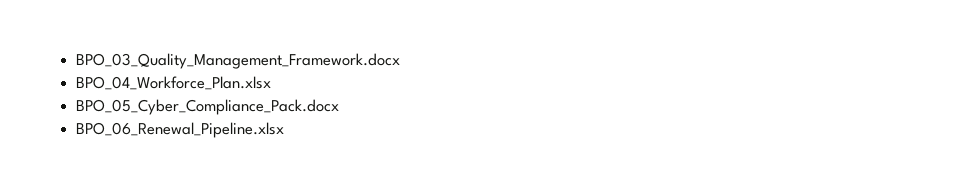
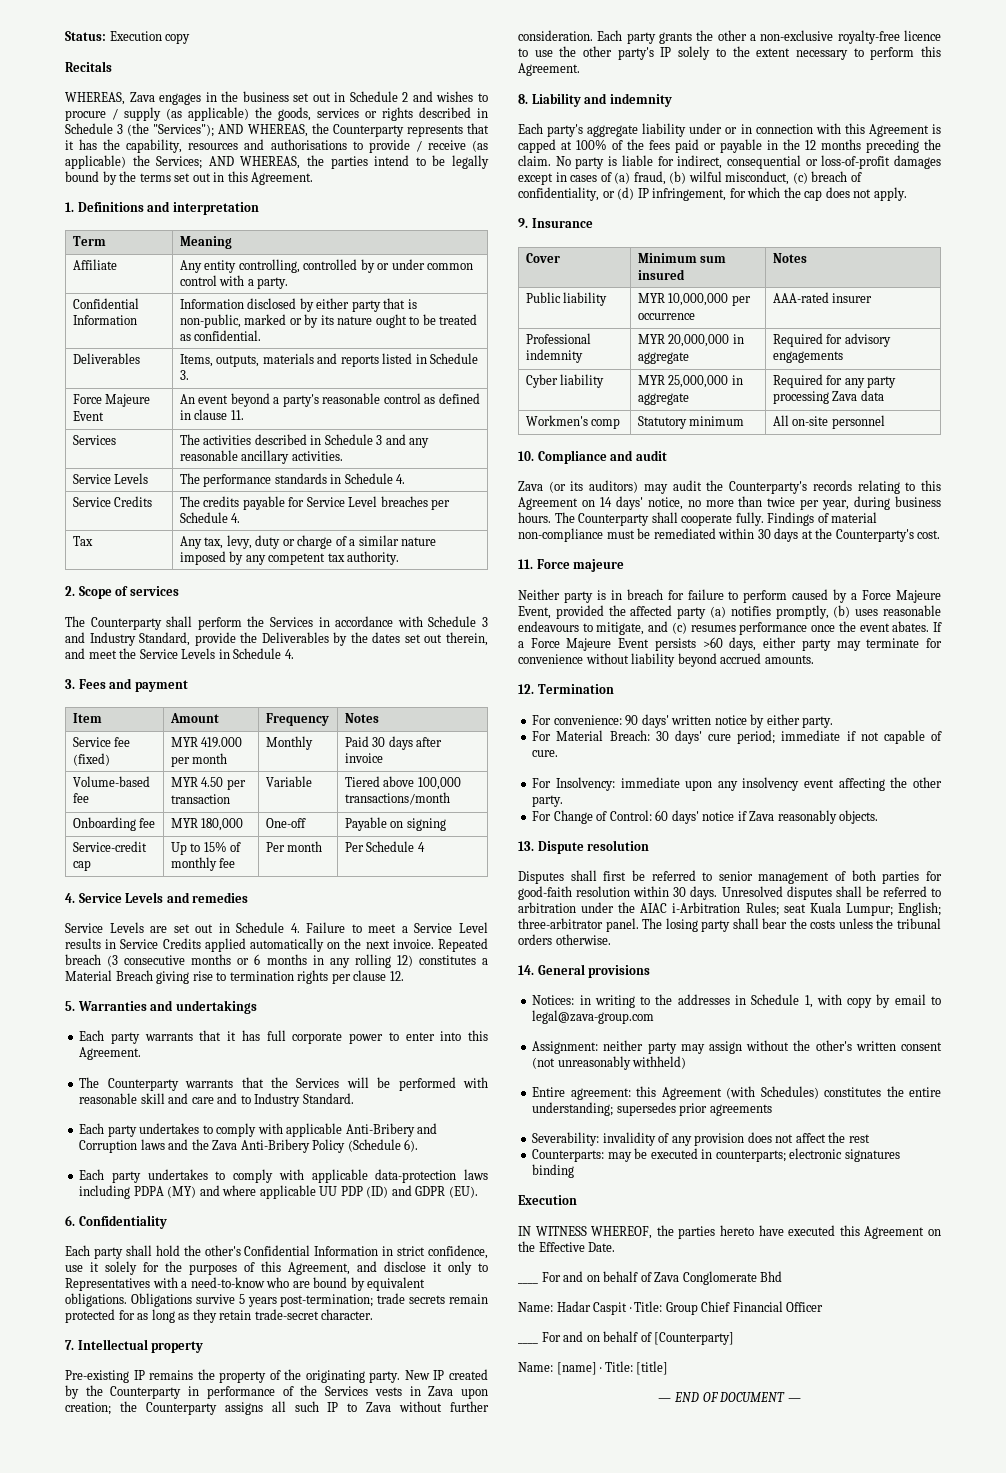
[76,53,401,69] [76,76,272,90] [76,99,340,115] [76,122,285,138] BPO_03_Quality_Management_Framework.docx // BPO_04_Workforce_Plan.xlsx // BPO_05_Cyber_Compliance_Pack.docx // BPO_06_Renewal_Pipeline.xlsx -> [65,31,191,44] [65,61,112,72] [65,91,489,105] [65,107,488,121] [65,123,489,137] [65,139,488,153] [65,155,490,169] [65,171,314,185] [65,201,259,215] [72,236,106,246] [179,236,232,249] [72,259,117,270] [179,259,474,273] [179,275,289,289] [72,298,139,309] [72,315,137,325] [179,298,417,312] [179,314,478,328] [179,330,262,341] [72,353,140,364] [179,353,479,367] [179,370,189,380] [72,394,151,407] [72,411,104,421] [179,393,480,407] [179,409,244,420] [72,435,116,445] [179,434,430,448] [179,450,343,464] [72,473,149,484] [179,473,406,487] [72,496,153,507] [179,496,451,510] [179,512,241,523] [72,536,93,546] [179,535,437,549] [179,551,400,565] [65,586,179,599] [65,616,489,630] [65,632,489,646] [65,648,294,659] [65,678,188,692] [72,713,102,723] [169,713,219,723] [265,713,329,726] [344,713,379,723] [72,737,131,747] [72,753,110,766] [170,737,243,748] [170,753,228,767] [265,736,313,750] [344,736,443,750] [344,753,383,763] [72,776,150,787] [72,793,89,803] [170,777,246,790] [170,794,230,804] [265,776,312,787] [344,776,461,790] [344,792,450,805] [72,817,156,831] [170,818,244,831] [265,818,306,828] [344,817,446,831] [72,841,147,852] [72,860,91,871] [170,841,242,855] [170,857,236,871] [265,841,323,852] [344,841,425,852] [65,892,249,903] [65,922,489,933] [65,938,488,952] [65,954,488,968] [65,970,404,984] [65,1000,257,1014] [79,1030,489,1044] [79,1047,142,1060] [79,1077,488,1091] [79,1093,354,1107] [79,1123,438,1137] [79,1139,419,1153] [79,1169,488,1183] [79,1185,478,1199] [65,1215,167,1229] [65,1245,488,1259] [65,1261,488,1275] [65,1277,426,1291] [65,1293,488,1307] [65,1309,374,1323] [65,1339,204,1353] [65,1369,488,1383] [65,1385,489,1399] [65,1401,489,1415] [518,30,941,44] [518,46,941,60] [518,63,580,76] [518,93,672,107] [518,123,941,137] [518,139,941,153] [518,155,941,169] [518,171,862,185] [518,187,907,201] [518,218,593,228] [525,253,560,263] [637,253,727,263] [637,269,685,280] [772,253,807,263] [525,292,608,306] [637,293,751,306] [637,313,695,320] [772,292,873,303] [525,333,591,344] [525,349,583,363] [637,334,744,347] [637,352,689,364] [772,333,891,347] [772,351,843,363] [525,374,605,388] [637,375,743,388] [637,393,689,405] [772,374,897,388] [772,390,884,404] [525,415,621,429] [637,416,745,429] [772,415,885,429] [518,450,667,464] [518,480,941,494] [518,496,941,510] [518,512,878,526] [518,528,941,542] [518,559,625,572] [518,589,941,603] [518,605,941,619] [518,621,942,635] [518,637,942,651] [518,653,814,667] [518,684,614,694] [532,714,834,728] [532,730,942,744] [532,750,559,757] [532,777,942,791] [532,795,564,807] [532,810,879,824] [518,840,650,854] [518,870,942,884] [518,886,942,900] [518,902,941,916] [518,918,941,932] [518,934,611,945] [518,964,651,978] [532,994,941,1008] [532,1010,655,1024] [532,1040,942,1054] [532,1056,687,1070] [532,1086,941,1100] [532,1102,772,1116] [532,1132,870,1146] [532,1148,900,1162] [532,1164,575,1178] [518,1195,577,1205] [518,1225,941,1239] [518,1241,616,1252] [518,1282,538,1284] [541,1271,783,1285] [518,1301,824,1315] [518,1342,538,1344] [541,1331,735,1345] [518,1361,669,1375] [658,1392,801,1402] Status: Execution copy // Recitals // WHEREAS, Zava engages in the business set out in Schedule 2 and wishes to procure / supply (as applicable) the goods, services or rights described in Schedule 3 (the "Services"); AND WHEREAS, the Counterparty represents that it has the capability, resources and authorisations to provide / receive (as applicable) the Services; AND WHEREAS, the parties intend to be legally bound by the terms set out in this Agreement. // 1. Definitions and interpretation // Term | Meaning // Affiliate | Any entity controlling, controlled by or under common control with a party. // Confidential Information | Information disclosed by either party that is non-public, marked or by its nature ought to be treated as confidential. // Deliverables | Items, outputs, materials and reports listed in Schedule 3. // Force Majeure Event | An event beyond a party's reasonable control as defined in clause 11. // Services | The activities described in Schedule 3 and any reasonable ancillary activities. // Service Levels | The performance standards in Schedule 4. // Service Credits | The credits payable for Service Level breaches per Schedule 4. // Tax | Any tax, levy, duty or charge of a similar nature imposed by any competent tax authority. // 2. Scope of services // The Counterparty shall perform the Services in accordance with Schedule 3 and Industry Standard, provide the Deliverables by the dates set out therein, and meet the Service Levels in Schedule 4. // 3. Fees and payment // Item | Amount | Frequency | Notes // Service fee (fixed) | MYR 419.000 per month | Monthly | Paid 30 days after invoice // Volume-based fee | MYR 4.50 per transaction | Variable | Tiered above 100,000 transactions/month // Onboarding fee | MYR 180,000 | One-off | Payable on signing // Service-credit cap | Up to 15% of monthly fee | Per month | Per Schedule 4 // 4. Service Levels and remedies // Service Levels are set out in Schedule 4. Failure to meet a Service Level results in Service Credits applied automatically on the next invoice. Repeated breach (3 consecutive months or 6 months in any rolling 12) constitutes a Material Breach giving rise to termination rights per clause 12. // 5. Warranties and undertakings // Each party warrants that it has full corporate power to enter into this Agreement. // The Counterparty warrants that the Services will be performed with reasonable skill and care and to Industry Standard. // Each party undertakes to comply with applicable Anti-Bribery and Corruption laws and the Zava Anti-Bribery Policy (Schedule 6). // Each party undertakes to comply with applicable data-protection laws including PDPA (MY) and where applicable UU PDP (ID) and GDPR (EU). // 6. Confidentiality // Each party shall hold the other's Confidential Information in strict confidence, use it solely for the purposes of this Agreement, and disclose it only to Representatives with a need-to-know who are bound by equivalent obligations. Obligations survive 5 years post-termination; trade secrets remain protected for as long as they retain trade-secret character. // 7. Intellectual property // Pre-existing IP remains the property of the originating party. New IP created by the Counterparty in performance of the Services vests in Zava upon creation; the Counterparty assigns all such IP to Zava without further consideration. Each party grants the other a non-exclusive royalty-free licence to use the other party's IP solely to the extent necessary to perform this Agreement. // 8. Liability and indemnity // Each party's aggregate liability under or in connection with this Agreement is capped at 100% of the fees paid or payable in the 12 months preceding the claim. No party is liable for indirect, consequential or loss-of-profit damages except in cases of (a) fraud, (b) wilful misconduct, (c) breach of confidentiality, or (d) IP infringement, for which the cap does not apply. // 9. Insurance // Cover | Minimum sum insured | Notes // Public liability | MYR 10,000,000 per occurrence | AAA-rated insurer // Professional indemnity | MYR 20,000,000 in aggregate | Required for advisory engagements // Cyber liability | MYR 25,000,000 in aggregate | Required for any party processing Zava data // Workmen's comp | Statutory minimum | All on-site personnel // 10. Compliance and audit // Zava (or its auditors) may audit the Counterparty's records relating to this Agreement on 14 days' notice, no more than twice per year, during business hours. The Counterparty shall cooperate fully. Findings of material non-compliance must be remediated within 30 days at the Counterparty's cost. // 11. Force majeure // Neither party is in breach for failure to perform caused by a Force Majeure Event, provided the affected party (a) notifies promptly, (b) uses reasonable endeavours to mitigate, and (c) resumes performance once the event abates. If a Force Majeure Event persists >60 days, either party may terminate for convenience without liability beyond accrued amounts. // 12. Termination // For convenience: 90 days' written notice by either party. // For Material Breach: 30 days' cure period; immediate if not capable of cure. // For Insolvency: immediate upon any insolvency event affecting the other party. // For Change of Control: 60 days' notice if Zava reasonably objects. // 13. Dispute resolution // Disputes shall first be referred to senior management of both parties for good-faith resolution within 30 days. Unresolved disputes shall be referred to arbitration under the AIAC i-Arbitration Rules; seat Kuala Lumpur; English; three-arbitrator panel. The losing party shall bear the costs unless the tribunal orders otherwise. // 14. General provisions // Notices: in writing to the addresses in Schedule 1, with copy by email to legal@zava-group.com // Assignment: neither party may assign without the other's written consent (not unreasonably withheld) // Entire agreement: this Agreement (with Schedules) constitutes the entire understanding; supersedes prior agreements // Severability: invalidity of any provision does not affect the rest // Counterparts: may be executed in counterparts; electronic signatures binding // Execution // IN WITNESS WHEREOF, the parties hereto have executed this Agreement on the Effective Date. // ____ For and on behalf of Zava Conglomerate Bhd // Name: Hadar Caspit · Title: Group Chief Financial Officer // ____ For and on behalf of [Counterparty] // Name: [name] · Title: [title] // — END OF DOCUMENT —

